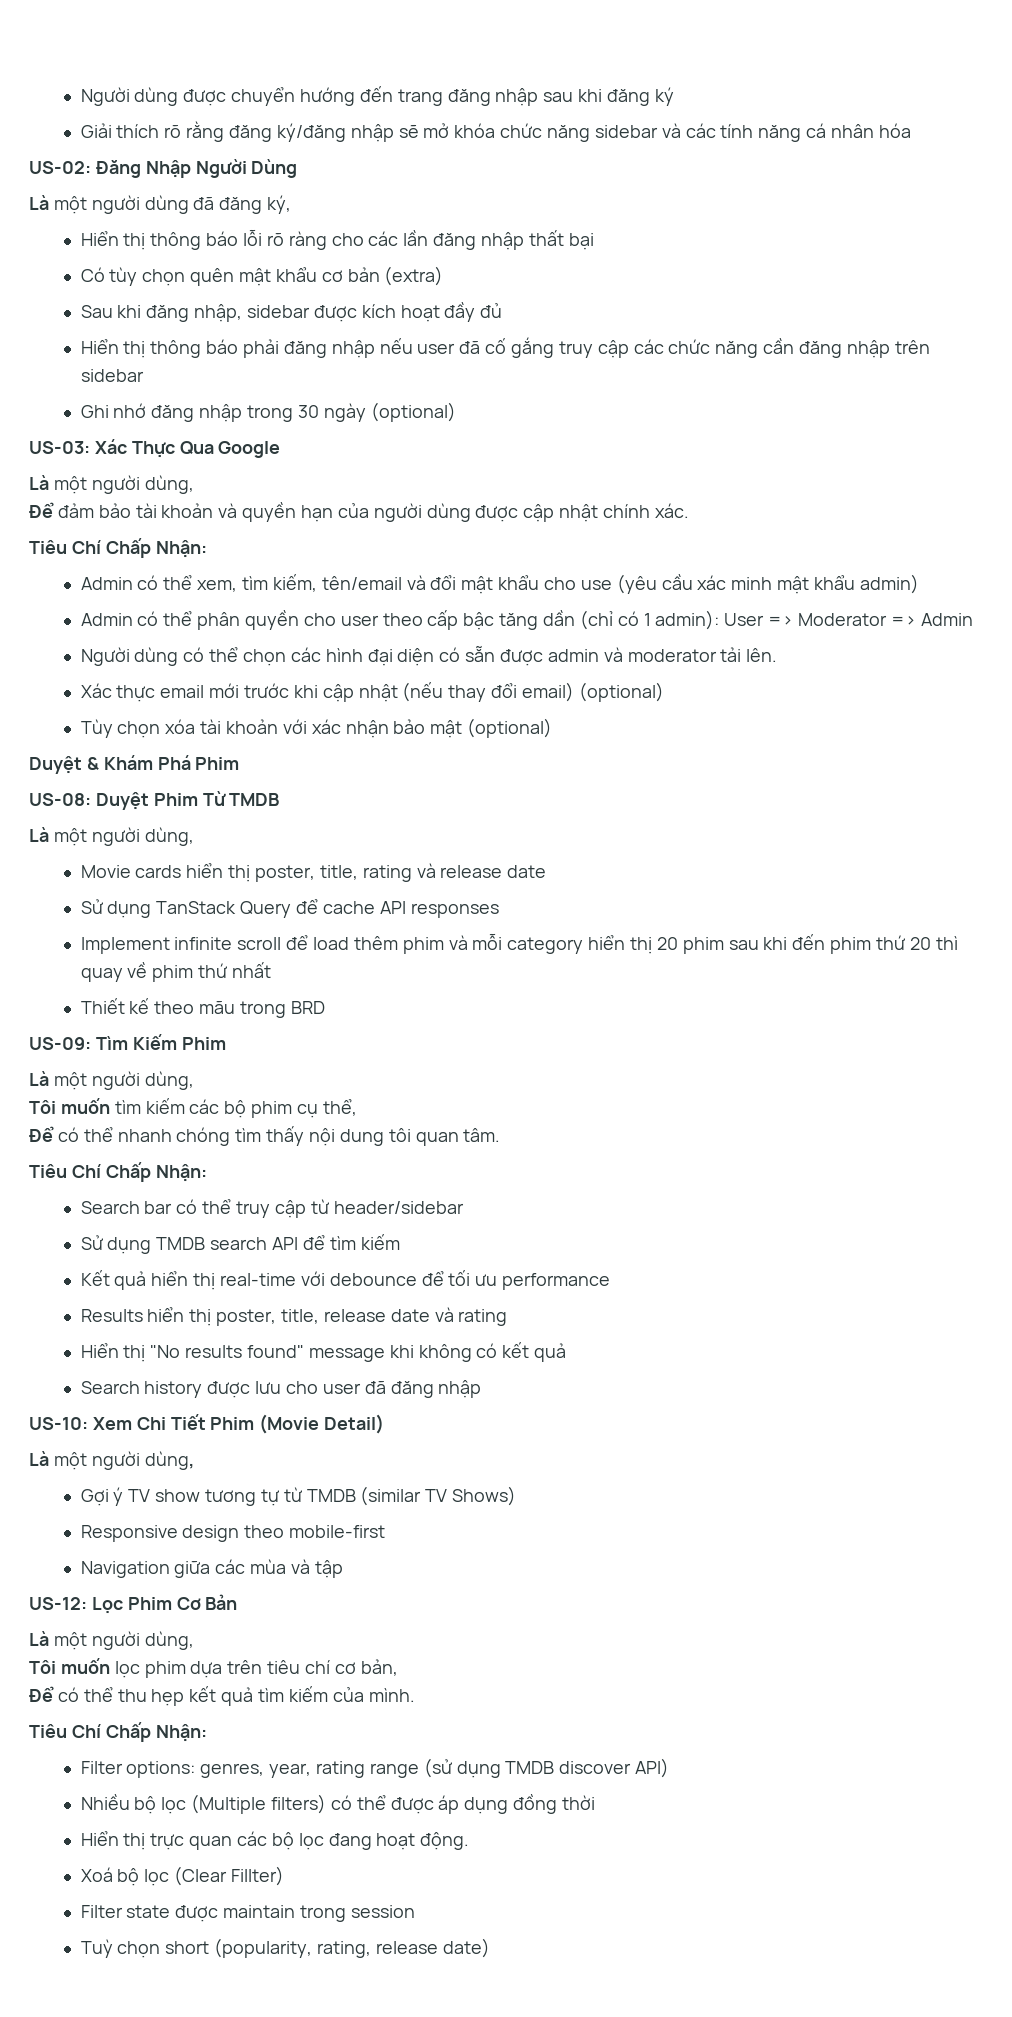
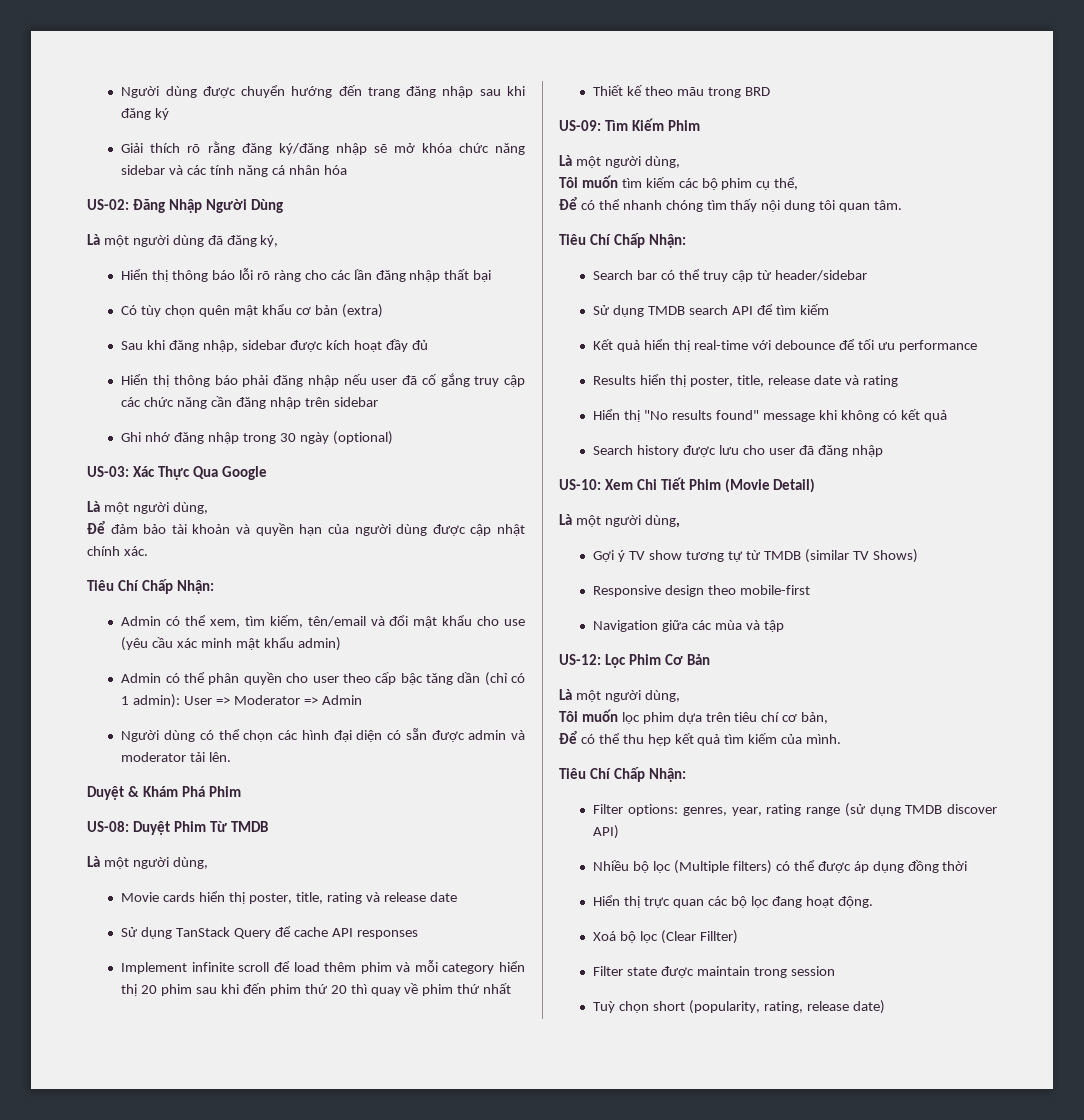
[80,682,664,702] [80,718,553,738] // Xác thực email mới trước khi cập nhật (nếu thay đổi email) (optional) // Tùy chọn xóa tài khoản với xác nhận bảo mật (optional) -> (232, 757) none

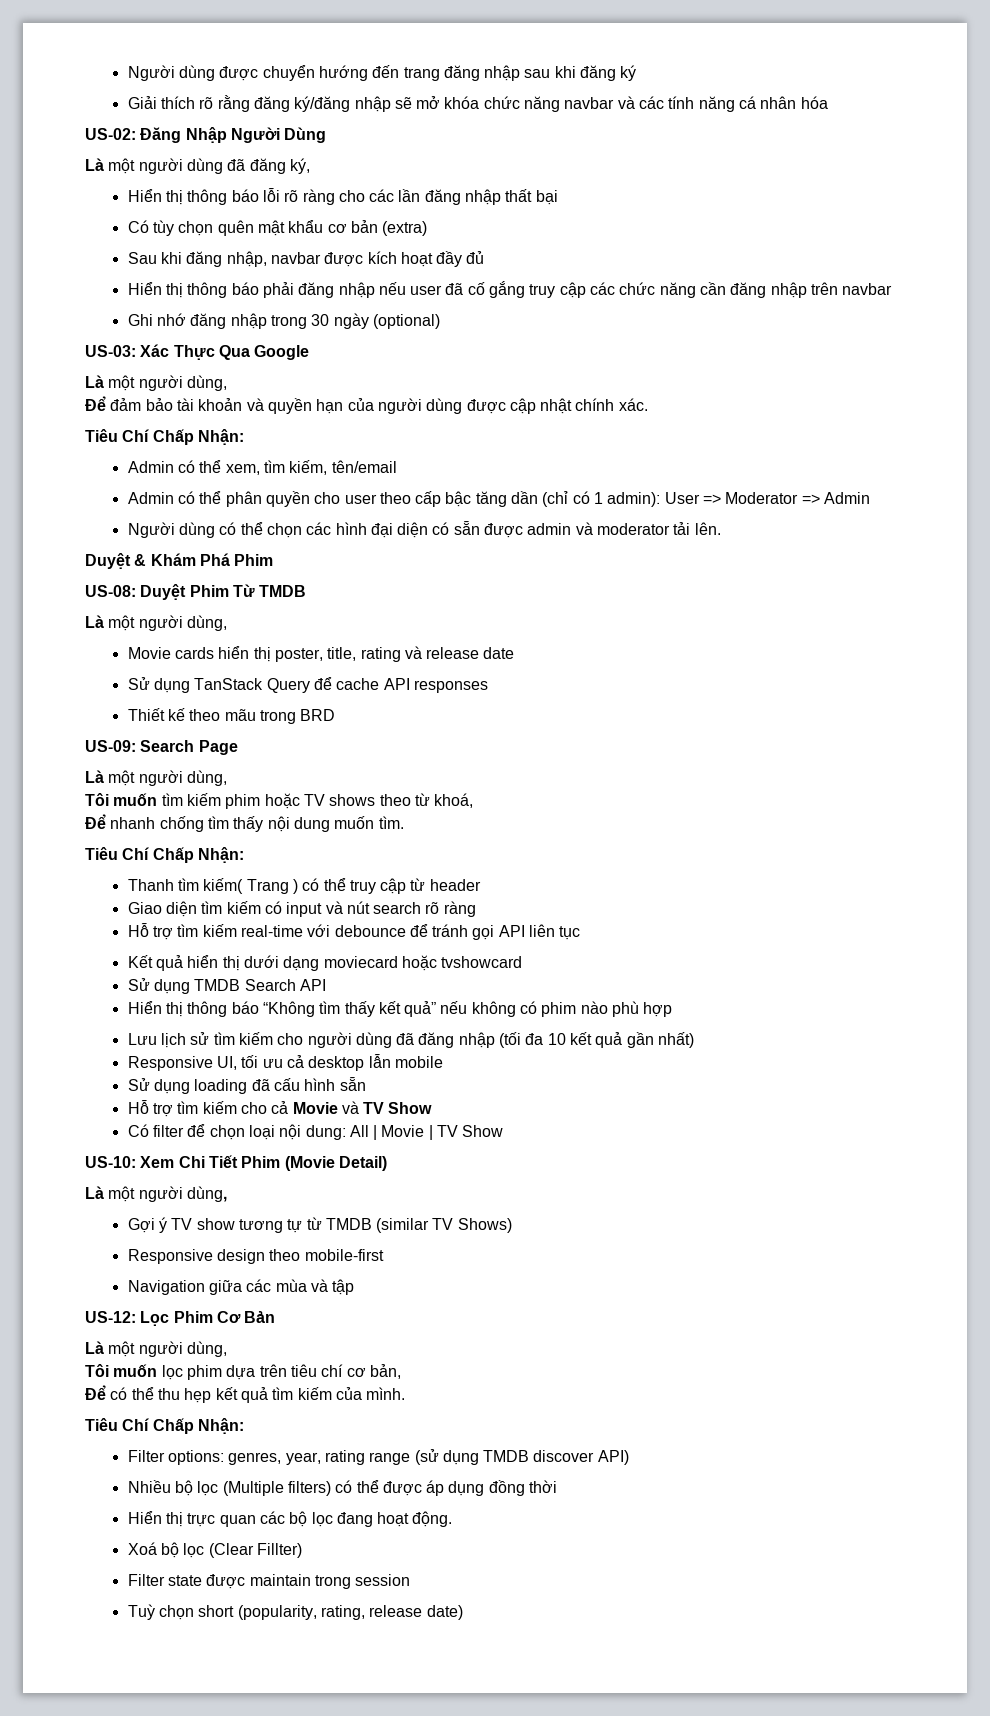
[121,165,166,175] sidebar -> [564,97,615,109] navbar
[242,340,287,350] sidebar -> [270,252,321,264] navbar
[333,397,378,407] sidebar -> [842,283,893,295] navbar
[370,615,525,628] [121,637,341,651] và đổi mật khẩu cho use (yêu cầu xác minh mật khẩu admin) -> (397, 466) none
[121,960,525,974] [121,983,512,996] // Implement infinite scroll để load thêm phim và mỗi category hiển thị 20 phim sau khi đến phim thứ 20 thì quay về phim thứ nhất -> (488, 686) none
[604,118,700,131] Tìm Kiếm Phim -> [140,740,238,755] Search Page
[678,177,799,190] [559,197,703,212] các bộ phim cụ thể, // Để có thể nhanh chóng -> [225,793,474,809] [85,814,204,832] phim hoặc TV shows theo từ khoá, // Để nhanh chống
[819,200,903,212] [559,233,686,248] [593,270,658,280] tôi quan tâm. // Tiêu Chí Chấp Nhận: // Search bar -> [334,816,404,829] [85,847,244,863] [127,878,298,894] muốn tìm. // Tiêu Chí Chấp Nhận: // Thanh tìm kiếm( Trang )
[774,270,867,281] [593,304,829,317] [593,339,977,352] [593,374,898,387] [593,409,947,422] [593,445,883,457] header/sidebar // Sử dụng TMDB search API để tìm kiếm // Kết quả hiển thị real-time với debounce để tối ưu performance // Results hiển thị poster, title, release date và rating // Hiển thị "No results found" message khi không có kết quả // Search history được lưu cho user đã đăng nhập -> [429,879,481,891] [127,901,476,917] [127,923,581,940] [127,955,523,971] [127,978,326,994] [127,1001,673,1017] [127,1032,695,1048] [127,1054,443,1071] [127,1077,366,1094] [127,1100,433,1117] [127,1124,504,1140] header // Giao diện tìm kiếm có input và nút search rõ ràng // Hỗ trợ tìm kiếm real-time với debounce để tránh gọi API liên tục // Kết quả hiển thị dưới dạng moviecard hoặc tvshowcard // Sử dụng TMDB Search API // Hiển thị thông báo “Không tìm thấy kết quả” nếu không có phim nào phù hợp // Lưu lịch sử tìm kiếm cho người dùng đã đăng nhập (tối đa 10 kết quả gần nhất) // Responsive UI, tối ưu cả desktop lẫn mobile // Sử dụng loading đã cấu hình sẵn // Hỗ trợ tìm kiếm cho cả Movie và TV Show // Có filter để chọn loại nội dung: All | Movie | TV Show

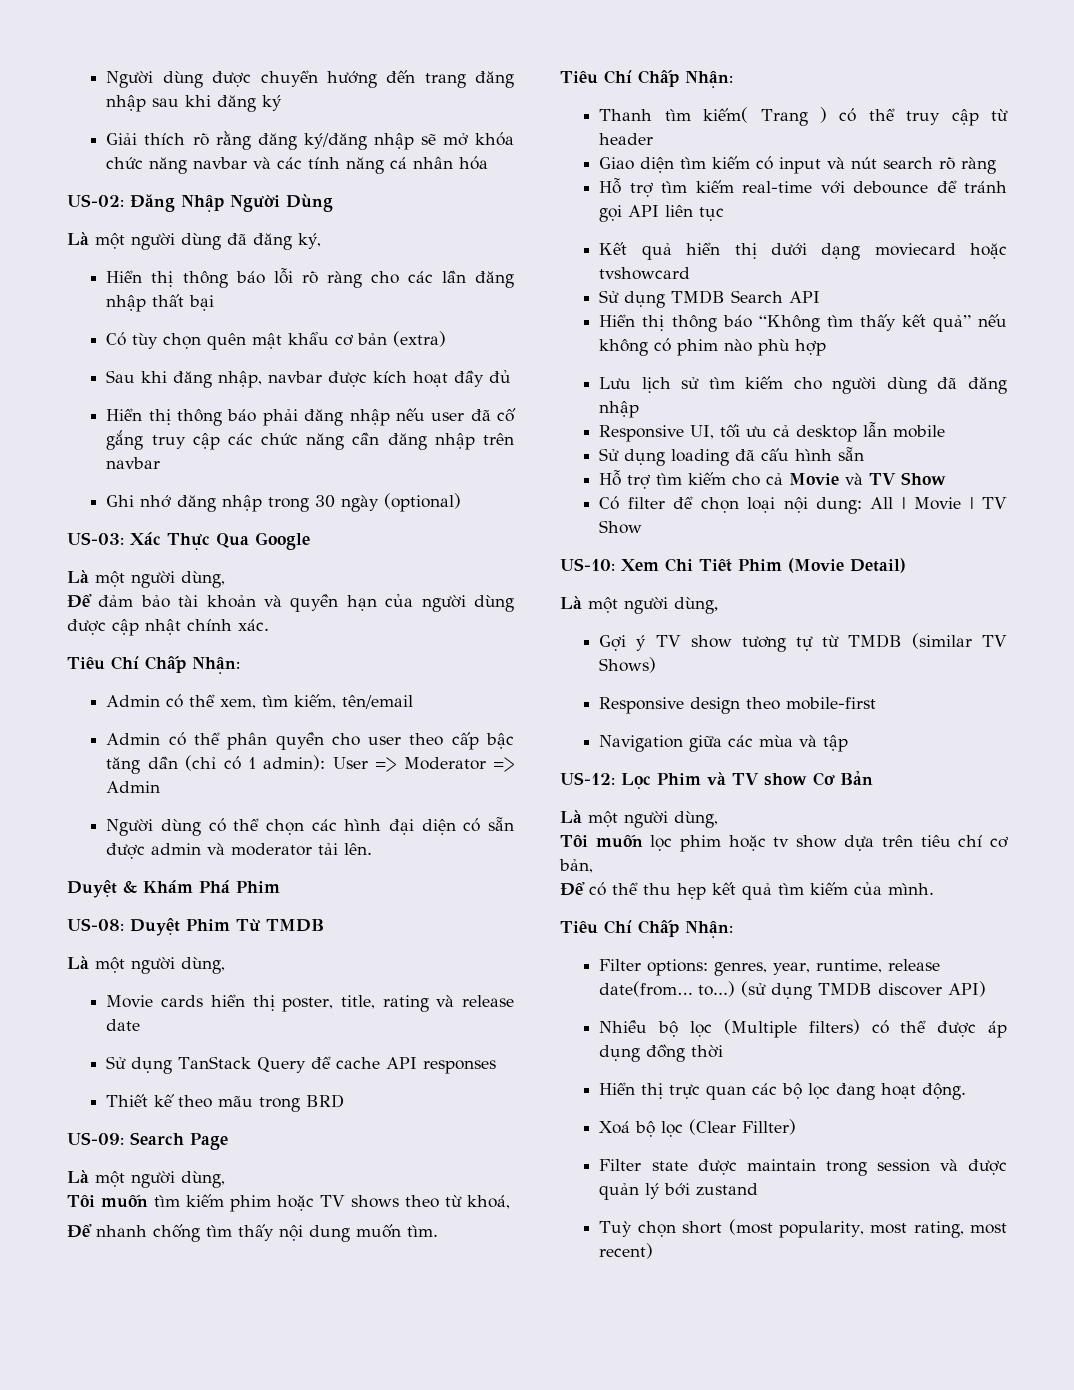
[499,1032,695,1048] (tối đa 10 kết quả gần nhất) -> (640, 409) none
(213, 1317) none -> [707,772,807,786] và TV show
(222, 1372) none -> [728,835,837,851] hoặc tv show
[324,1450,411,1465] rating range -> [816,959,941,973] [599,981,736,997] runtime, release date(from… to...)
[127,1604,463,1620] // Tuỳ chọn short (popularity, rating, release date) -> [939,1159,1007,1175] [599,1183,759,1200] [599,1219,1007,1238] [599,1243,654,1259] và được quản lý bới zustand // Tuỳ chọn short (most popularity, most rating, most recent)

